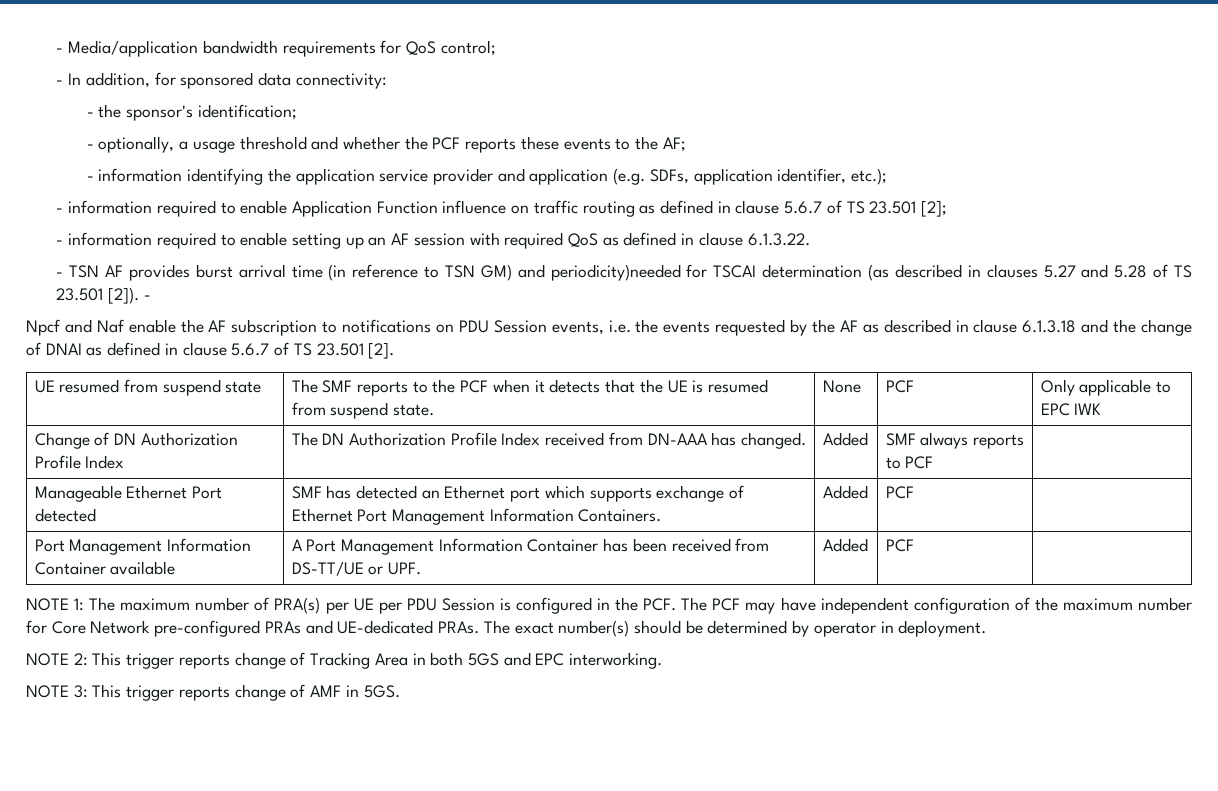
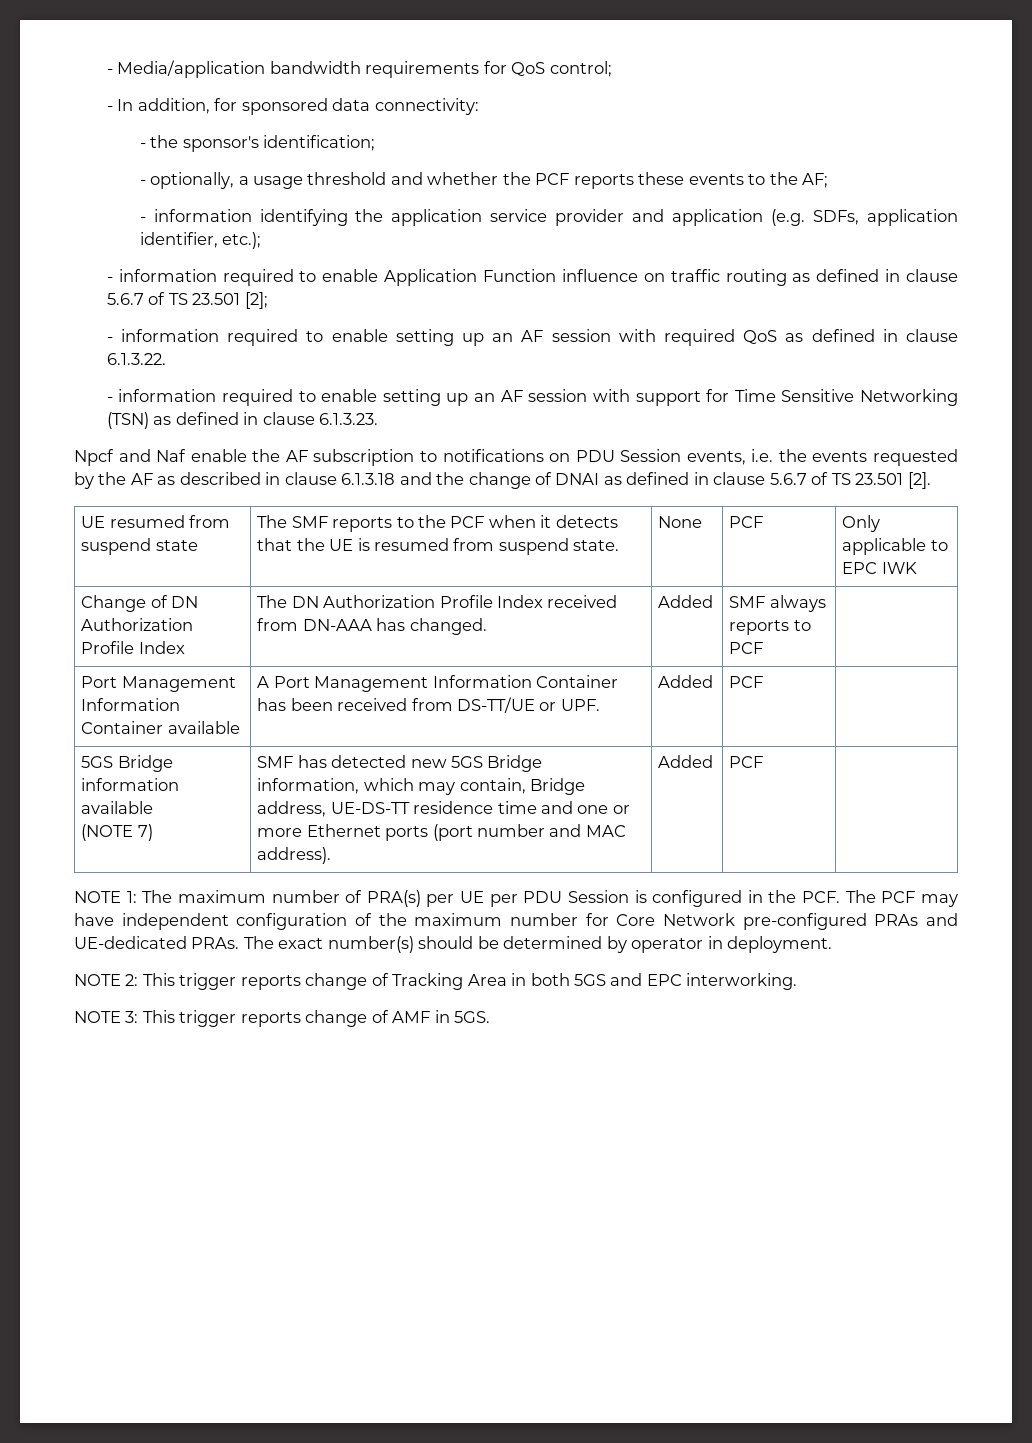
[69,264,1192,281] [56,287,151,304] TSN AF provides burst arrival time (in reference to TSN GM) and periodicity)needed for TSCAI determination (as described in clauses 5.27 and 5.28 of TS 23.501 [2]). - -> [118,389,959,406] [106,412,379,429] information required to enable setting up an AF session with support for Time Sensitive Networking (TSN) as defined in clause 6.1.3.23.
[34,485,222,502] [34,508,96,522] [291,485,745,502] [291,508,662,525] [822,485,868,499] [885,486,914,499] // Manageable Ethernet Port detected | SMF has detected an Ethernet port which supports exchange of Ethernet Port Management Information Containers. | Added | PCF | -> (764, 648) none
(914, 545) none -> [81,755,173,772] [81,778,180,791] [81,801,154,814] [81,824,153,841] [257,755,543,772] [257,778,586,795] [257,801,630,817] [257,824,626,841] [257,847,332,864] [658,755,714,768] [729,756,764,768] // 5GS Bridge information available // (NOTE 7) | SMF has detected new 5GS Bridge information, which may contain, Bridge address, UE-DS-TT residence time and one or more Ethernet ports (port number and MAC address). | Added | PCF |

